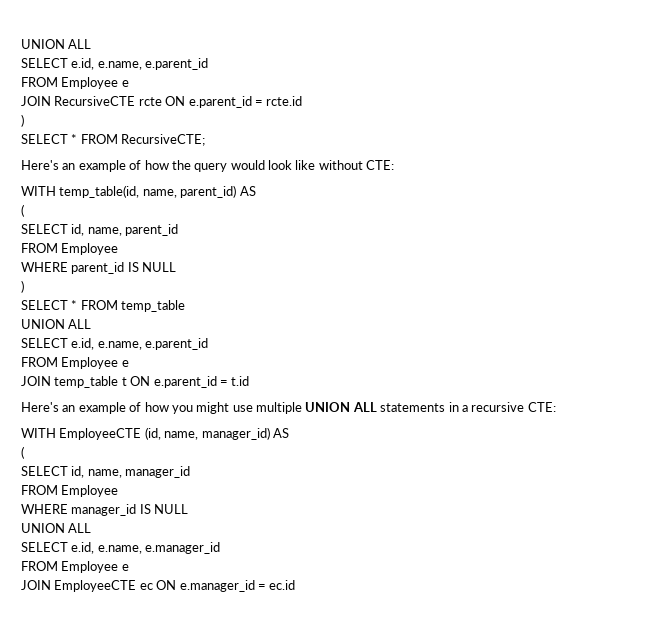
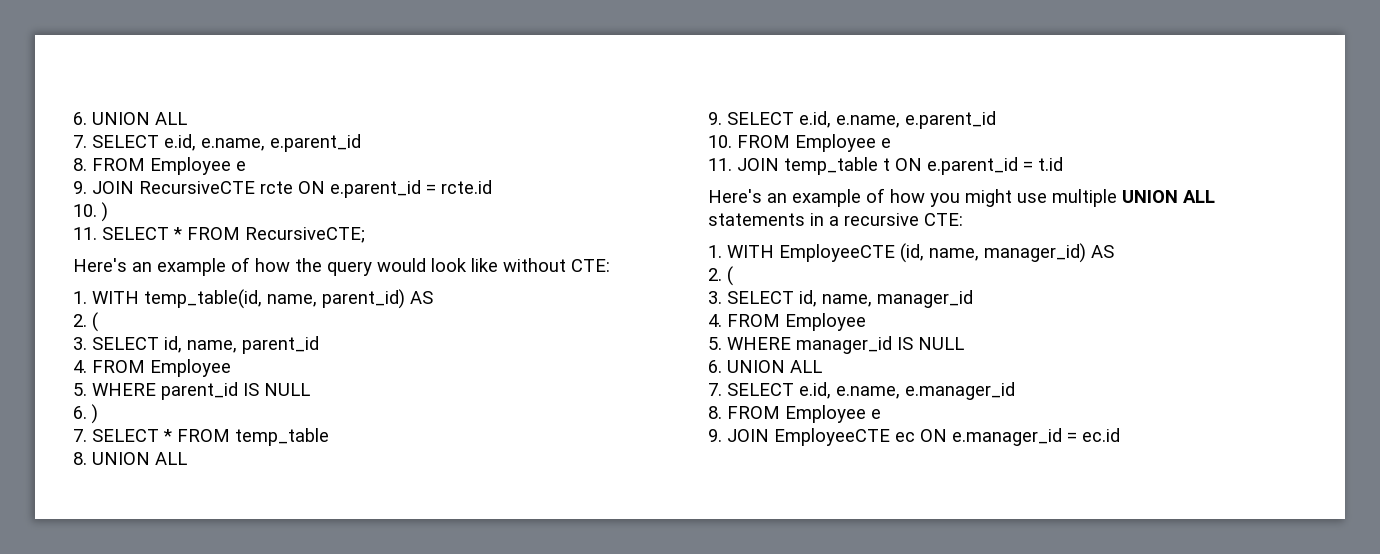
[21,39,92,49] [21,58,209,70] [21,77,129,89] UNION ALL // SELECT e.id, e.name, e.parent_id // FROM Employee e // -> [73,112,187,125] [73,134,361,152] [73,157,246,175] [73,181,87,194] 6. UNION ALL // 7. SELECT e.id, e.name, e.parent_id // 8. FROM Employee e // 9.
[21,114,24,127] ) // -> [73,202,108,222] [73,227,97,240] 10. ) // 11.
(395, 165) none -> [73,291,87,304] 1.
[21,204,25,217] ( // -> [73,312,98,332] [73,337,87,350] 2. ( // 3.
[21,243,119,255] FROM Employee // -> [73,359,231,377] [73,383,87,396] 4. FROM Employee // 5.
[21,280,24,293] ) // -> [73,404,98,424] [73,429,87,442] 6. ) // 7.
[21,319,92,329] [21,338,209,350] [21,357,129,369] UNION ALL // SELECT e.id, e.name, e.parent_id // FROM Employee e // -> [73,452,187,465] [708,111,996,129] [708,134,891,152] [708,158,732,171] 8. UNION ALL // 9. SELECT e.id, e.name, e.parent_id // 10. FROM Employee e // 11.
(556, 407) none -> [708,245,722,258] 1.
[21,446,25,459] ( // -> [708,266,733,286] [708,291,722,304] 2. ( // 3.
[21,485,119,497] FROM Employee // -> [708,313,866,331] [708,337,722,350] 4. FROM Employee // 5.
[21,523,92,533] UNION ALL // -> [708,360,822,373] [708,383,722,396] 6. UNION ALL // 7.
[21,561,129,573] FROM Employee e // -> [708,405,881,423] [708,429,722,442] 8. FROM Employee e // 9.

